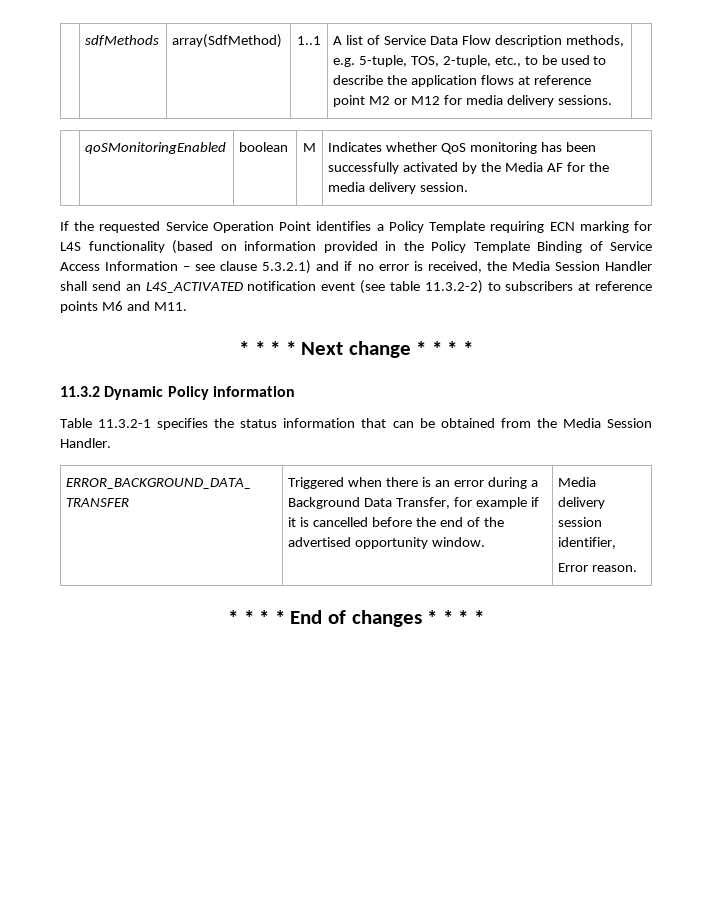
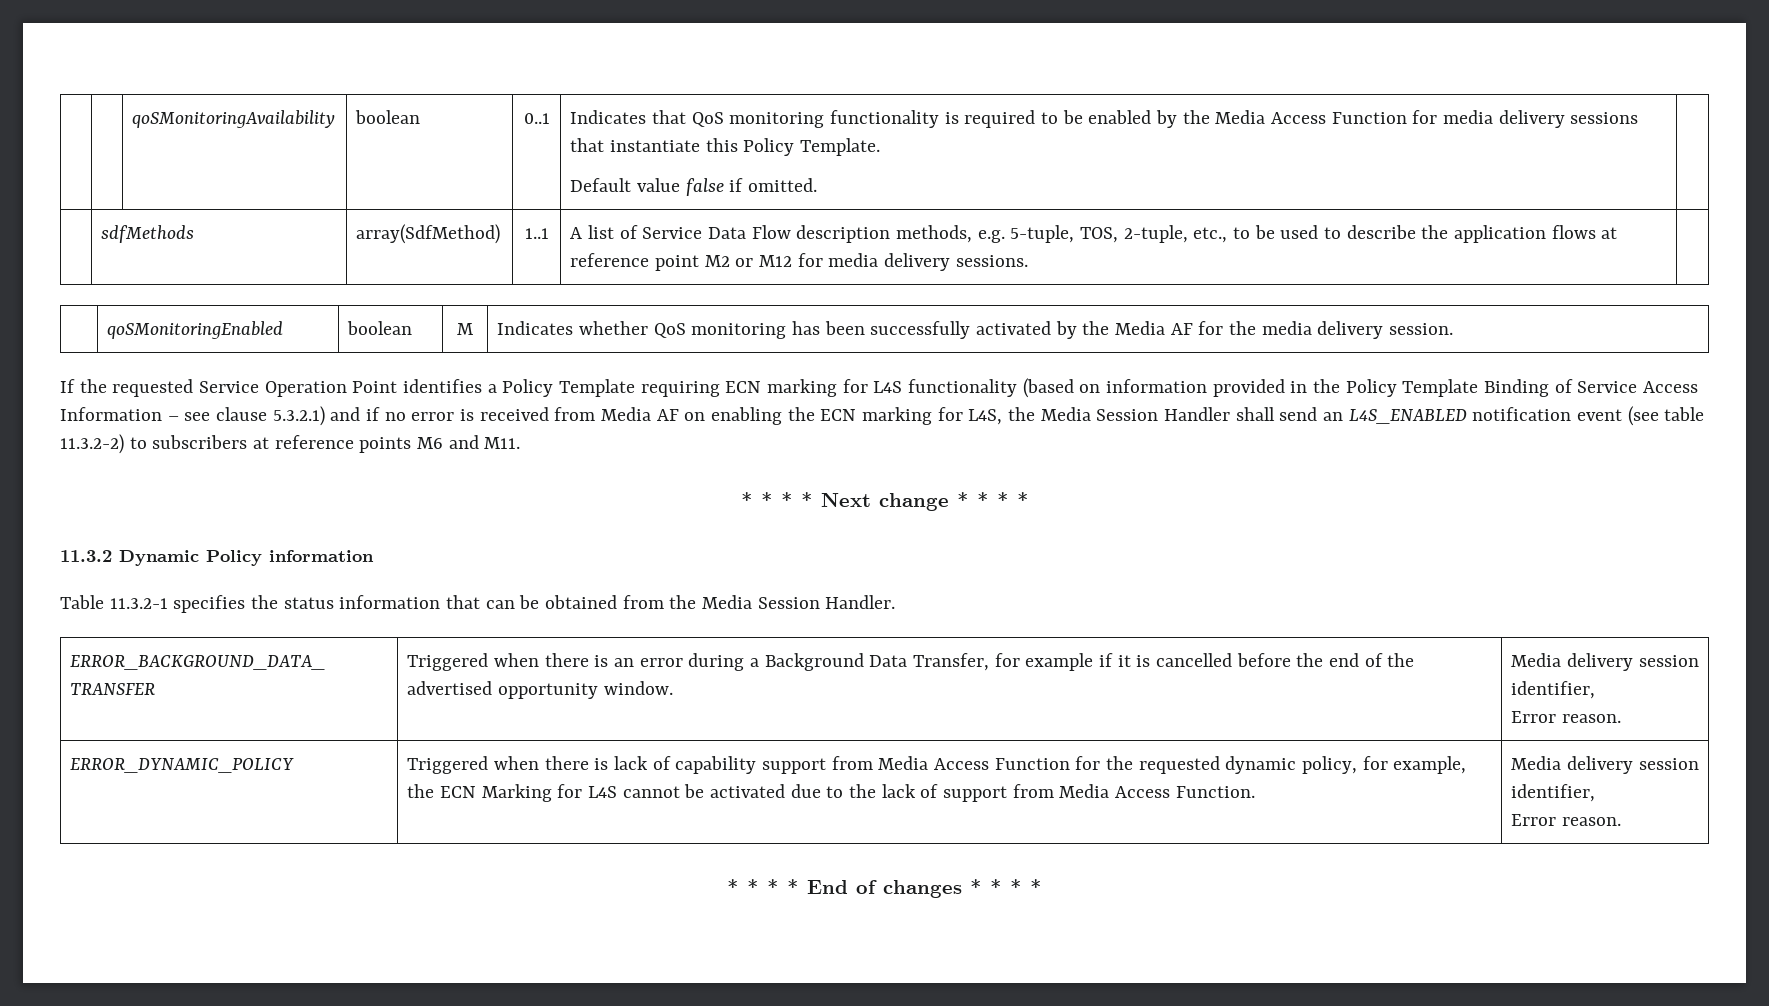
(85, 40) | -> [132,110,336,128] [355,110,421,124] [523,113,550,124] [570,110,1639,128] [570,138,881,156] [570,178,818,196] | | qoSMonitoringAvailability | boolean | 0..1 | Indicates that QoS monitoring functionality is required to be enabled by the Media Access Function for media delivery sessions that instantiate this Policy Template. // Default value false if omitted. | // |
[427,261,482,273] received, -> [479,407,1003,425] received from Media AF on enabling the ECN marking for L4S,
[145,282,243,293] L4S_ACTIVATED -> [1348,409,1467,424] L4S_ENABLED
(638, 568) none -> [70,758,295,773] [407,756,1467,774] [407,784,1255,802] [1511,756,1699,774] [1511,784,1596,802] [1511,814,1621,826] // ERROR_DYNAMIC_POLICY | Triggered when there is lack of capability support from Media Access Function for the requested dynamic policy, for example, the ECN Marking for L4S cannot be activated due to the lack of support from Media Access Function. | Media delivery session identifier, // Error reason.

